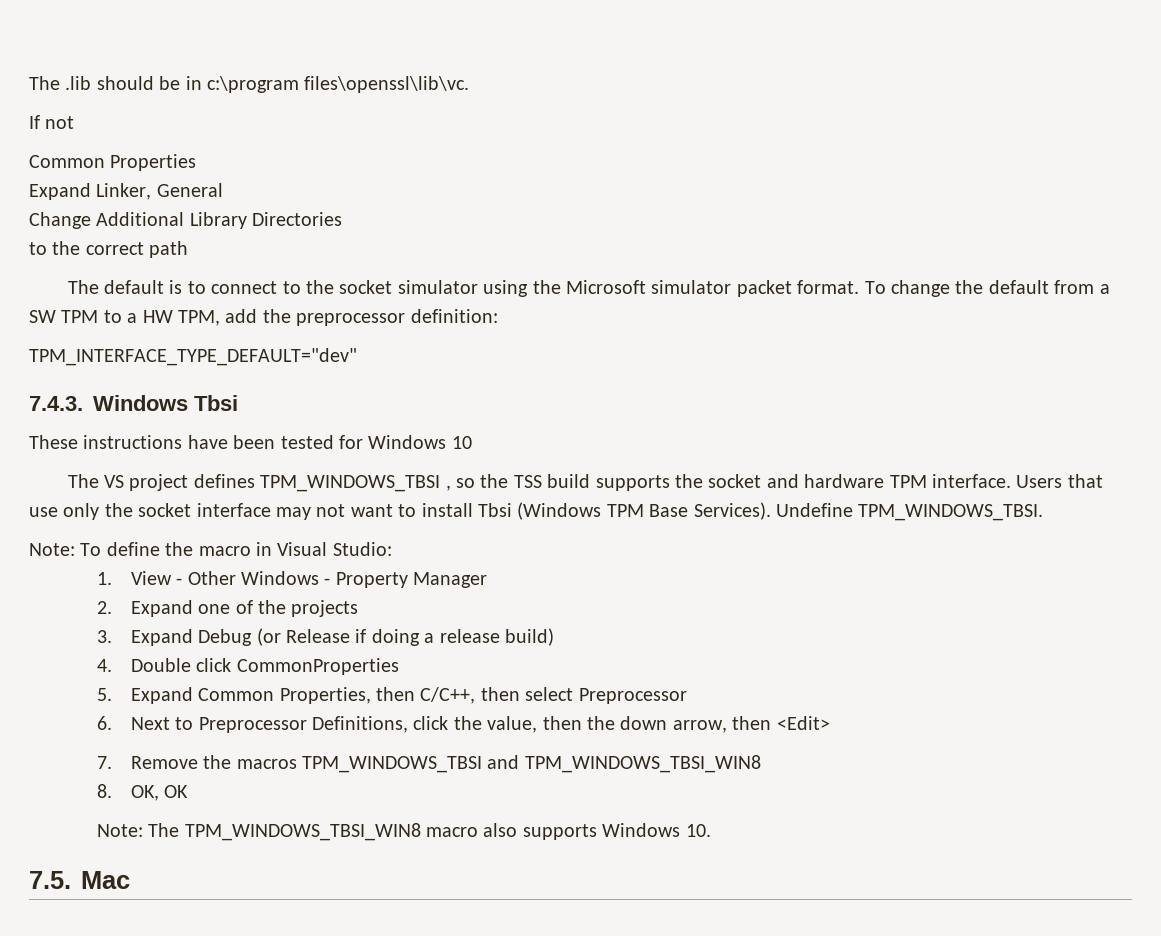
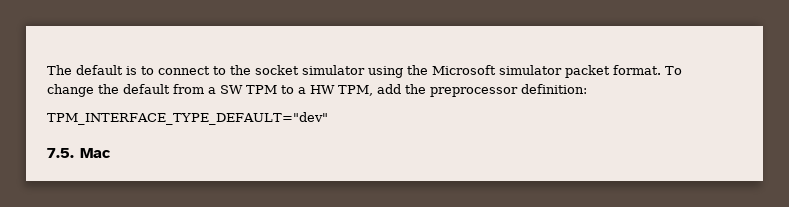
[29,76,470,93] [29,115,75,129] [29,154,197,171] [29,183,223,200] [29,212,343,229] [29,241,189,258] [67,280,99,294] The .lib should be in c:\program files\openssl\lib\vc. // If not // Common Properties // Expand Linker, General // Change Additional Library Directories // to the correct path // The -> [47,65,72,75] The
[29,395,238,411] [29,435,472,449] [67,474,1103,492] [29,502,1044,521] [29,542,392,556] [96,571,488,588] [96,600,359,617] [96,628,554,646] [96,658,399,675] [96,687,687,704] [96,716,830,733] [96,755,761,773] [96,784,189,801] [96,823,711,841] // 7.4.3. Windows Tbsi // These instructions have been tested for Windows 10 // The VS project defines TPM_WINDOWS_TBSI , so the TSS build supports the socket and hardware TPM interface. Users that use only the socket interface may not want to install Tbsi (Windows TPM Base Services). Undefine TPM_WINDOWS_TBSI. // Note: To define the macro in Visual Studio: // 1. View - Other Windows - Property Manager // 2. Expand one of the projects // 3. Expand Debug (or Release if doing a release build) // 4. Double click CommonProperties // 5. Expand Common Properties, then C/C++, then select Preprocessor // 6. Next to Preprocessor Definitions, click the value, then the down arrow, then <Edit> // 7. Remove the macros TPM_WINDOWS_TBSI and TPM_WINDOWS_TBSI_WIN8 // 8. OK, OK // Note: The TPM_WINDOWS_TBSI_WIN8 macro also supports Windows 10. -> (328, 118) none

